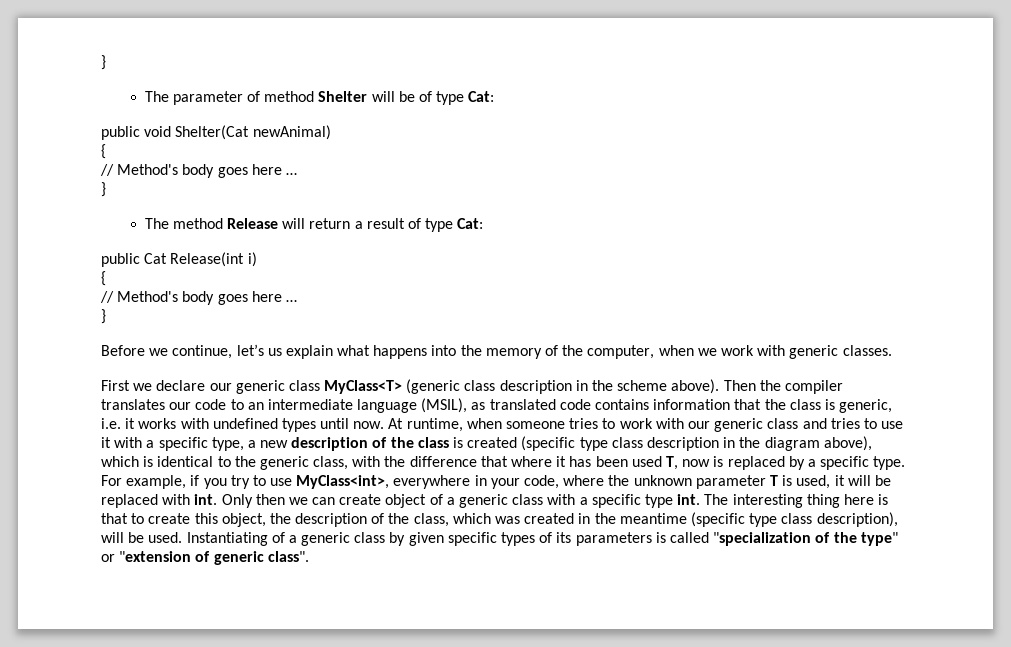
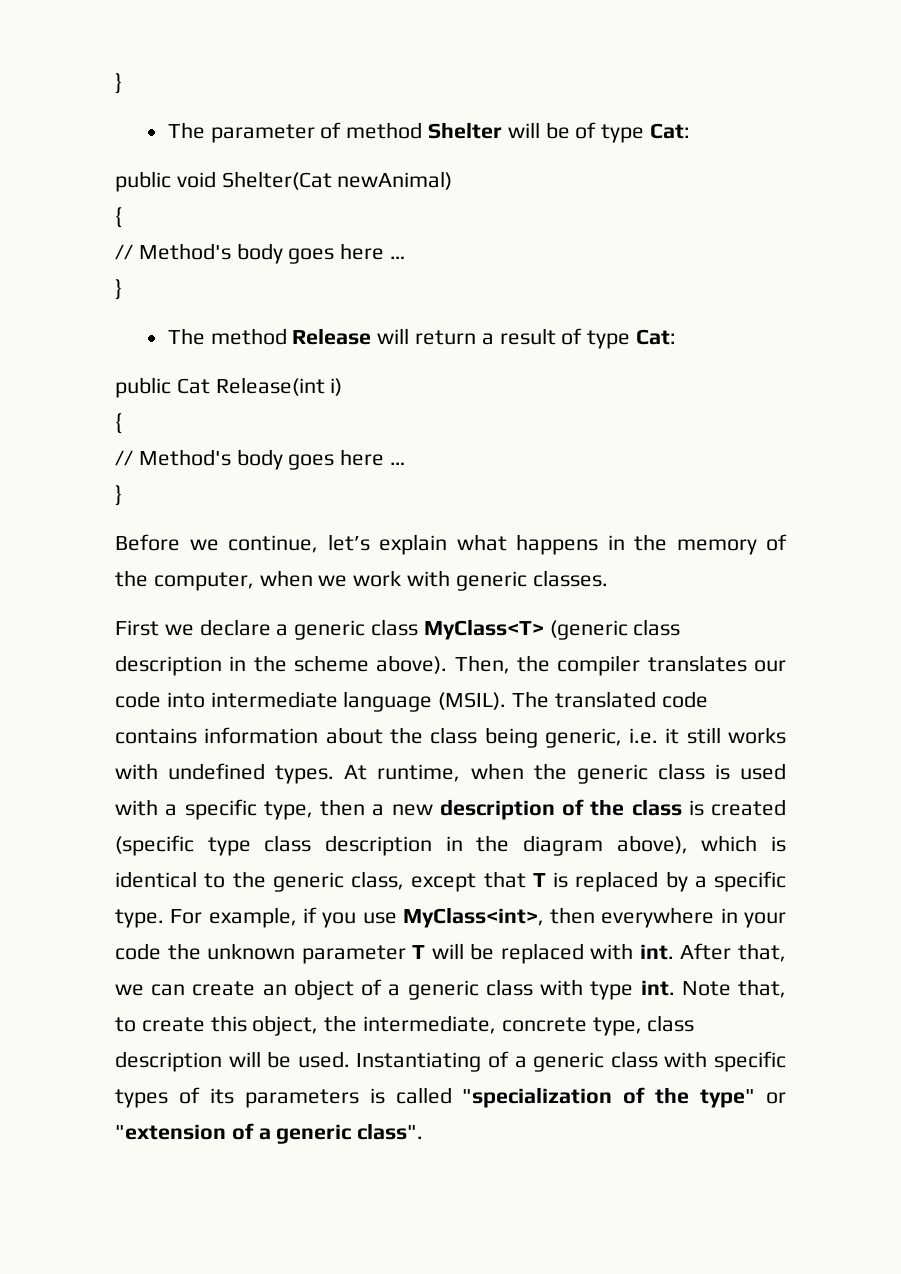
[267,348,282,356] us -> (370, 542) none
[431,345,457,356] into -> [607,535,625,550] in
[209,383,232,391] our -> [276,624,289,636] a
[723,380,756,391] Then -> [454,655,510,674] Then,
[230,398,486,413] to an intermediate language (MSIL), as -> [166,691,550,712] into intermediate language (MSIL). The
[734,399,835,410] that the class is -> [325,727,538,748] about the class being
(136, 423) none -> [686,727,721,744] still
[281,418,904,432] [101,437,111,448] types until now. At runtime, when someone tries to work with our generic class and tries to use it -> [275,763,787,784] types. At runtime, when the generic class is used
(244, 444) none -> [320,799,365,816] then
[352,456,711,470] with the difference that where it has been used T, now -> [411,871,546,892] except that T
[230,475,266,489] try to -> (357, 920) none
(390, 482) none -> [550,907,596,924] then
[524,475,605,489] code, where -> [115,943,161,960] code
[782,475,845,489] is used, it -> (426, 952) none
[221,494,285,508] Only then -> [680,943,786,962] After that,
(382, 499) none -> [262,984,287,996] an
[579,494,889,508] [101,513,128,524] a specific type int. The interesting thing here is that -> [590,979,787,1000] type int. Note that,
[295,512,898,527] description of the class, which was created in the meantime (specific type class description), -> [363,1015,695,1036] [115,1051,222,1072] intermediate, concrete type, class description
[389,532,444,546] by given -> [664,1051,708,1068] with
(211, 556) none -> [258,1128,271,1140] a

